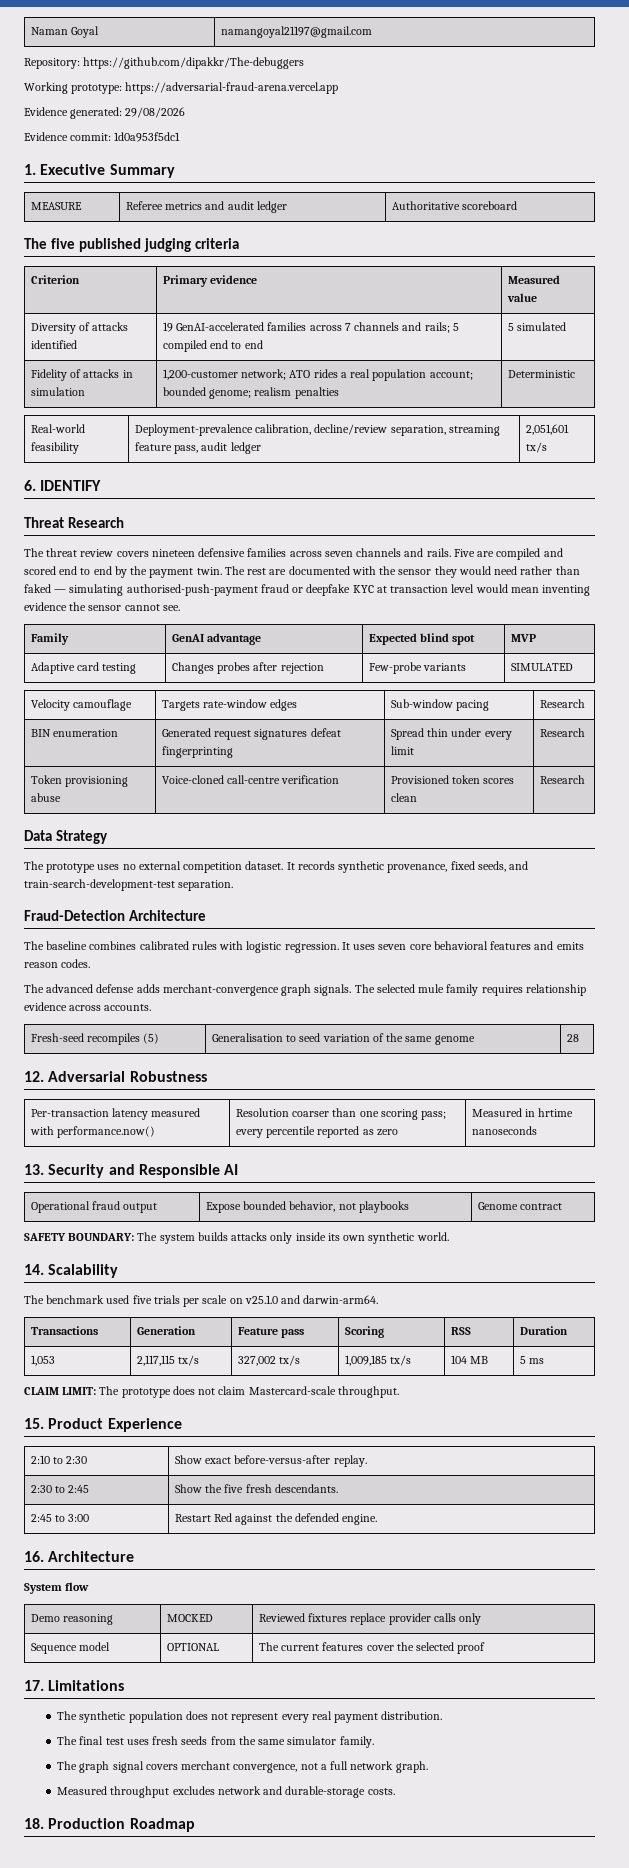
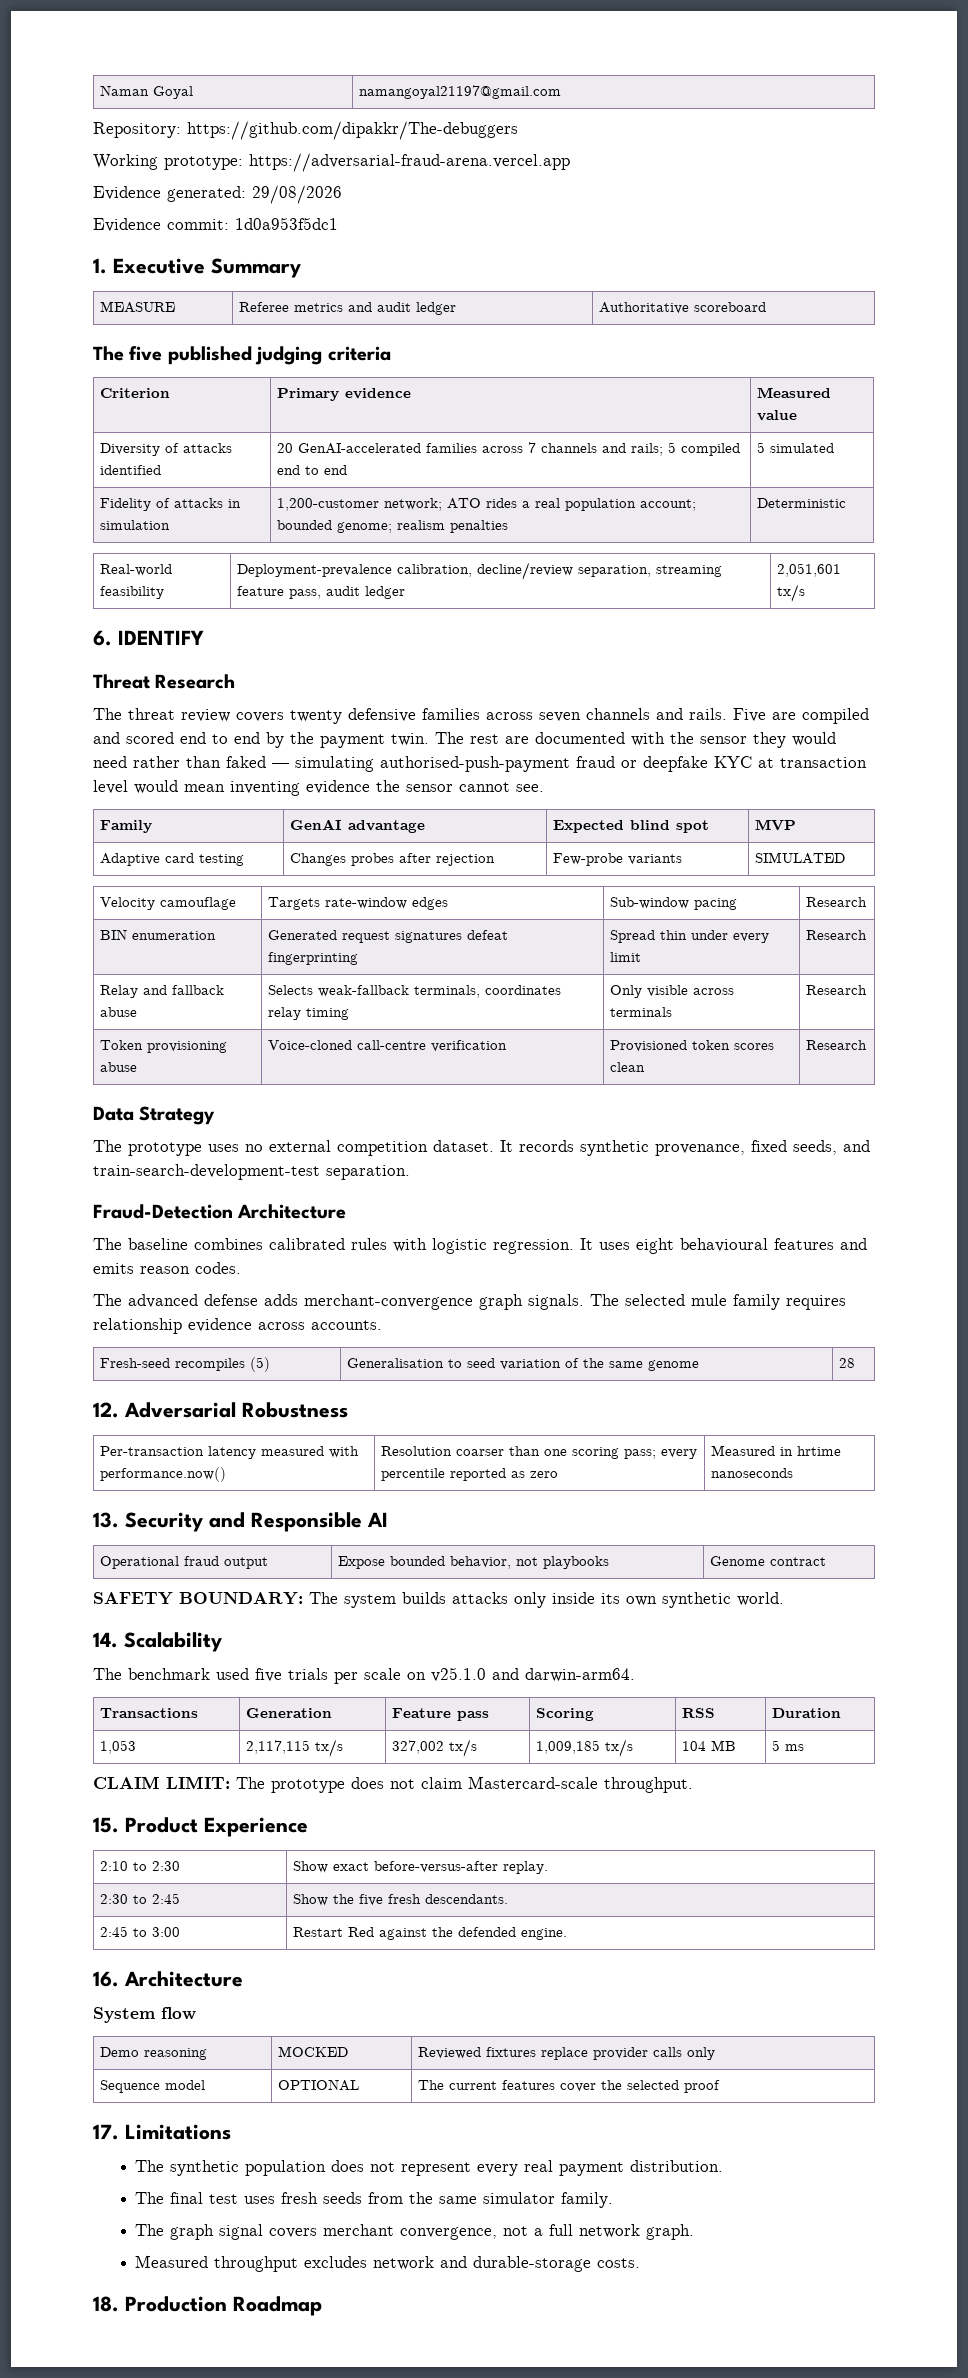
[163,322,174,332] 19 -> [276,443,293,453] 20
[151,549,195,557] nineteen -> [290,710,342,724] twenty
(586, 732) none -> [99,985,224,998] [99,1007,137,1017] [267,985,561,998] [267,1007,349,1020] [609,985,734,998] [609,1007,672,1017] [805,985,867,995] // Relay and fallback abuse | Selects weak-fallback terminals, coordinates relay timing | Only visible across terminals | Research
[378,941,488,950] seven core behavioral -> [636,1238,768,1254] eight behavioural

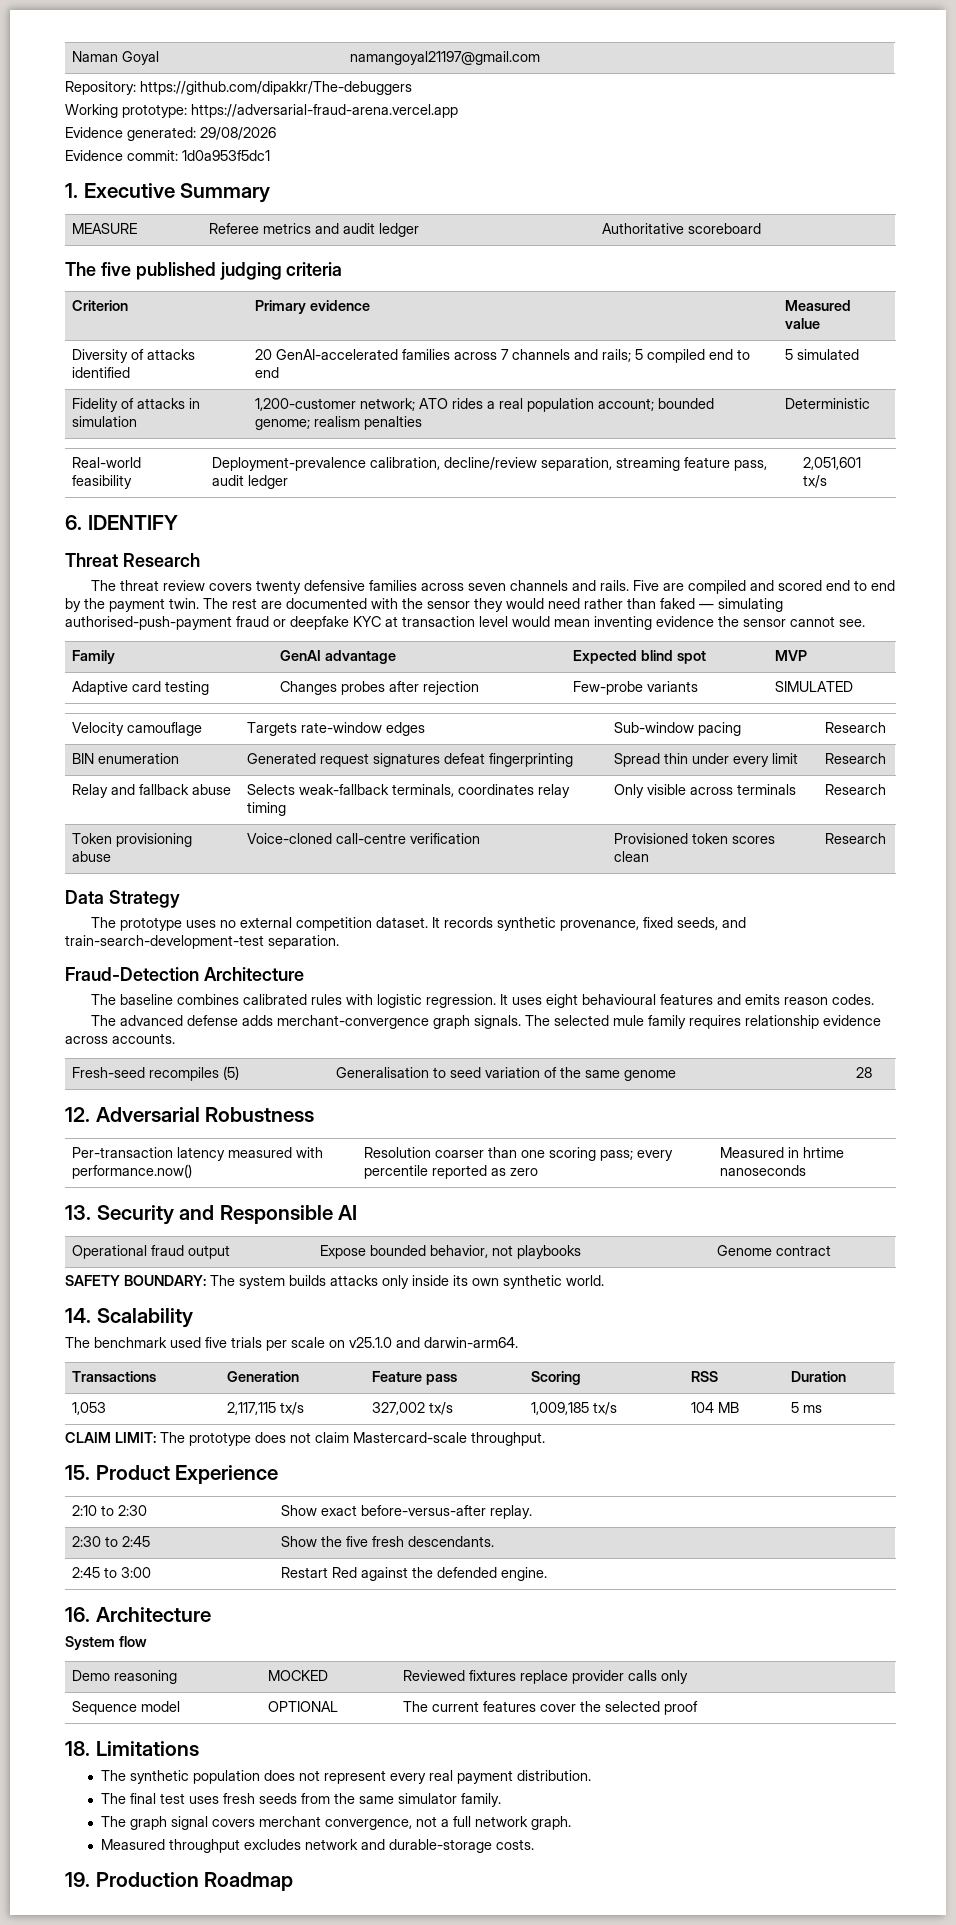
[93,2124,119,2140] 17. -> [65,1741,90,1756] 18.
[93,2296,119,2312] 18. -> [65,1872,90,1887] 19.

